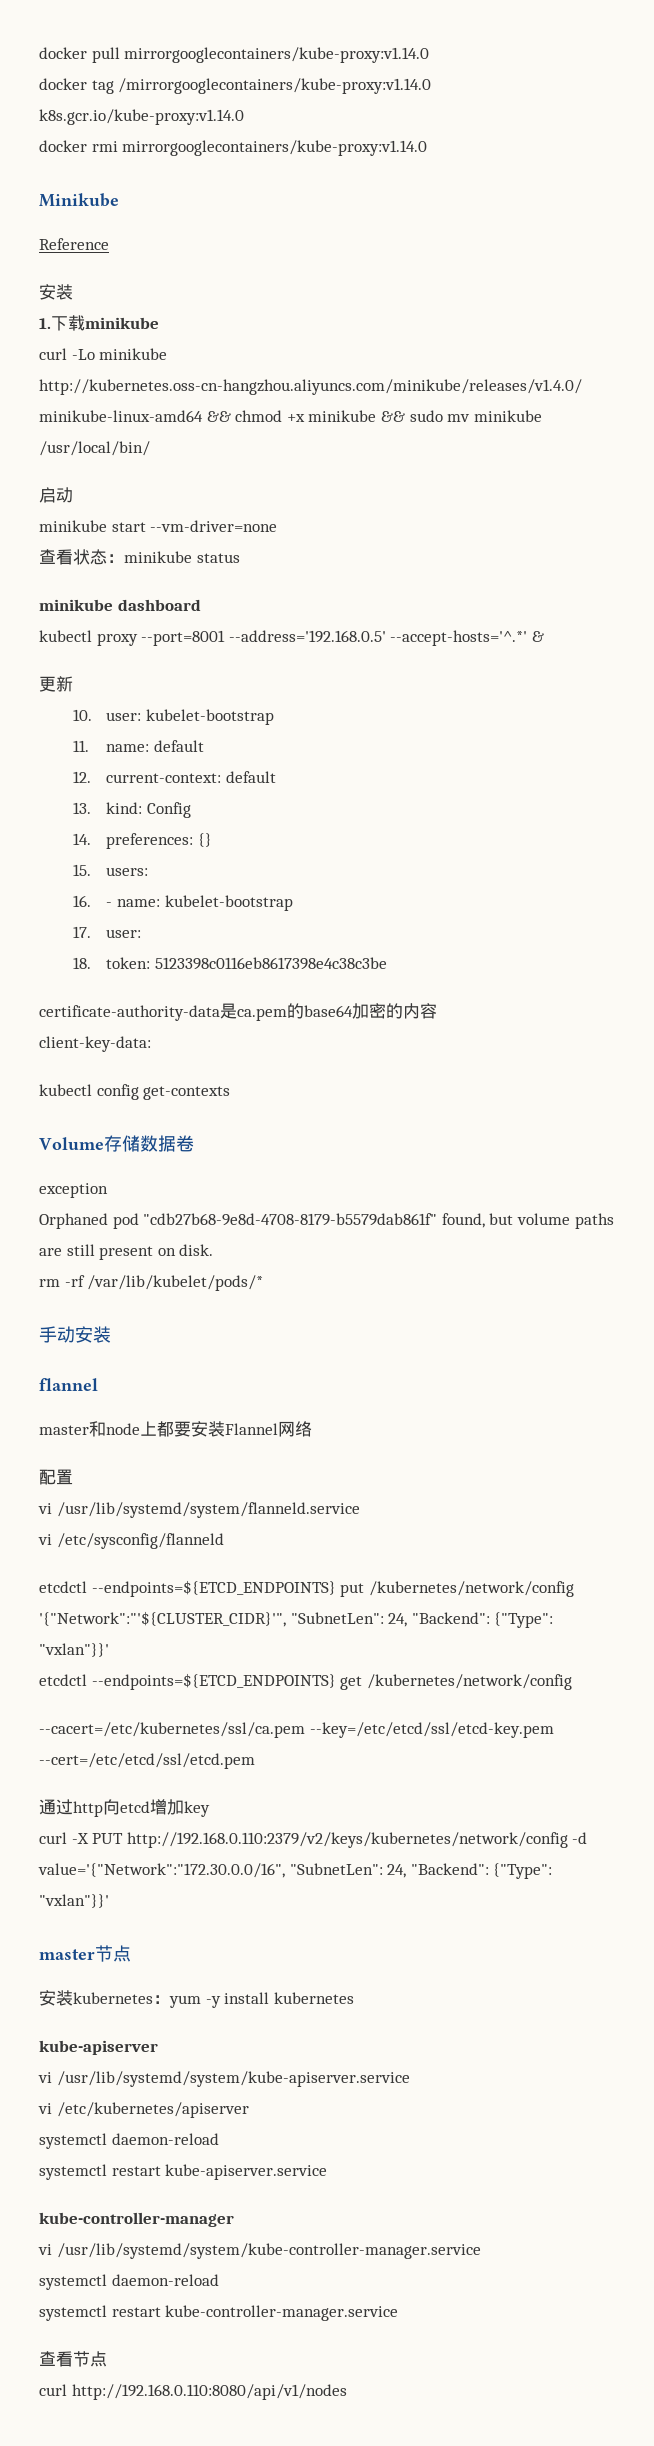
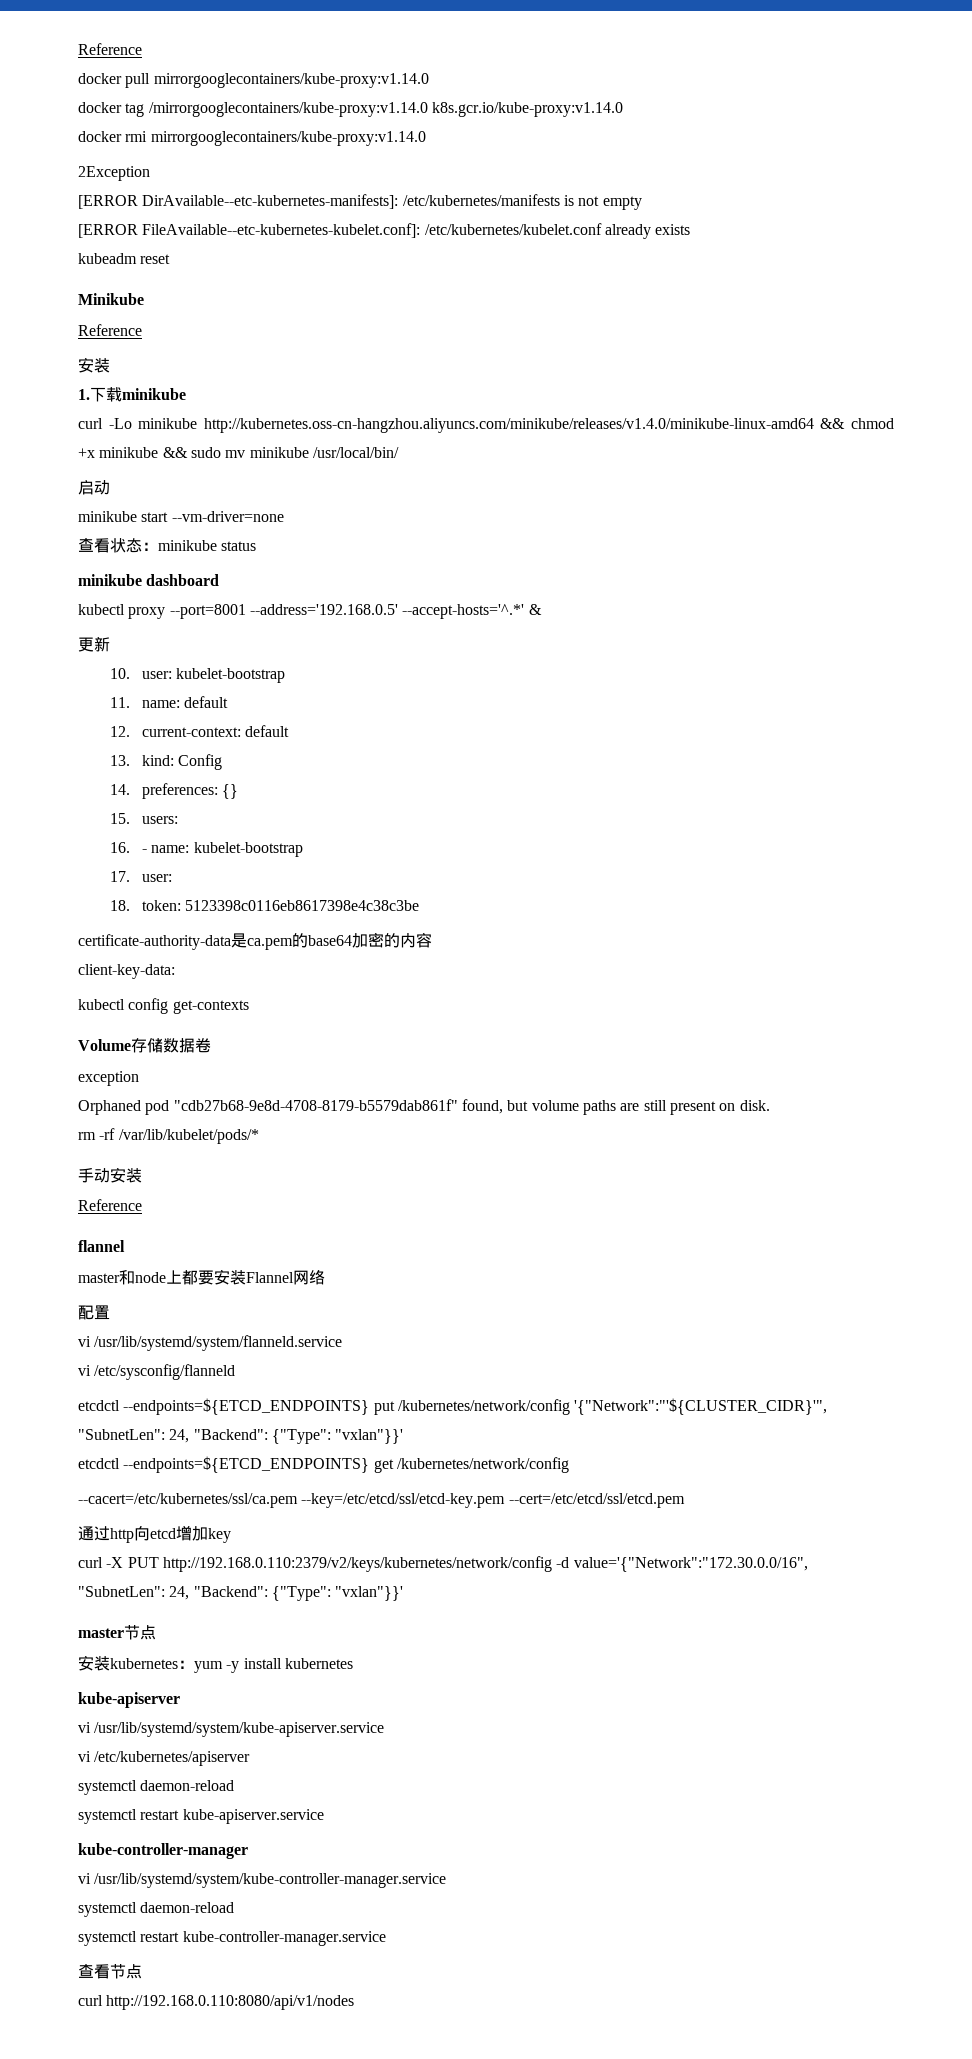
(39, 53) none -> [78,43,142,55] Reference //
(428, 148) none -> [78,166,150,181] [78,194,642,210] [78,223,691,239] [78,253,171,264] // 2Exception // [ERROR DirAvailable--etc-kubernetes-manifests]: /etc/kubernetes/manifests is not empty // [ERROR FileAvailable--etc-kubernetes-kubelet.conf]: /etc/kubernetes/kubelet.conf already exists // kubeadm reset
(111, 1334) none -> [78,1199,142,1211] // Reference

